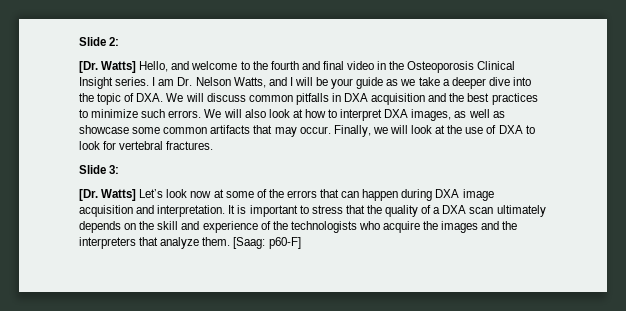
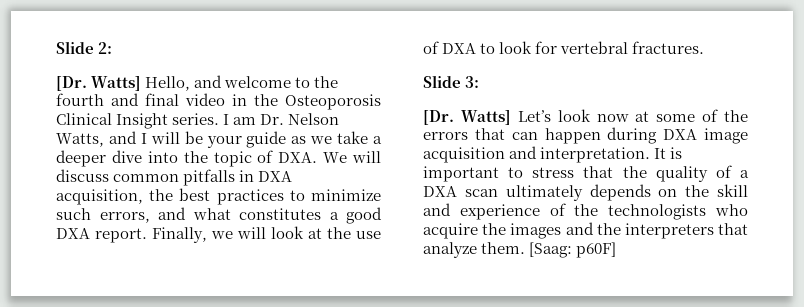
[371,93,447,105] acquisition and -> [56,189,143,205] acquisition,
[168,109,505,121] [79,125,331,137] errors. We will also look at how to interpret DXA images, as well as showcase some common artifacts that may occur. -> [99,207,382,224] [56,228,147,243] errors, and what constitutes a good DXA report.
[268,237,301,249] p60-F] -> [576,242,617,258] p60F]

